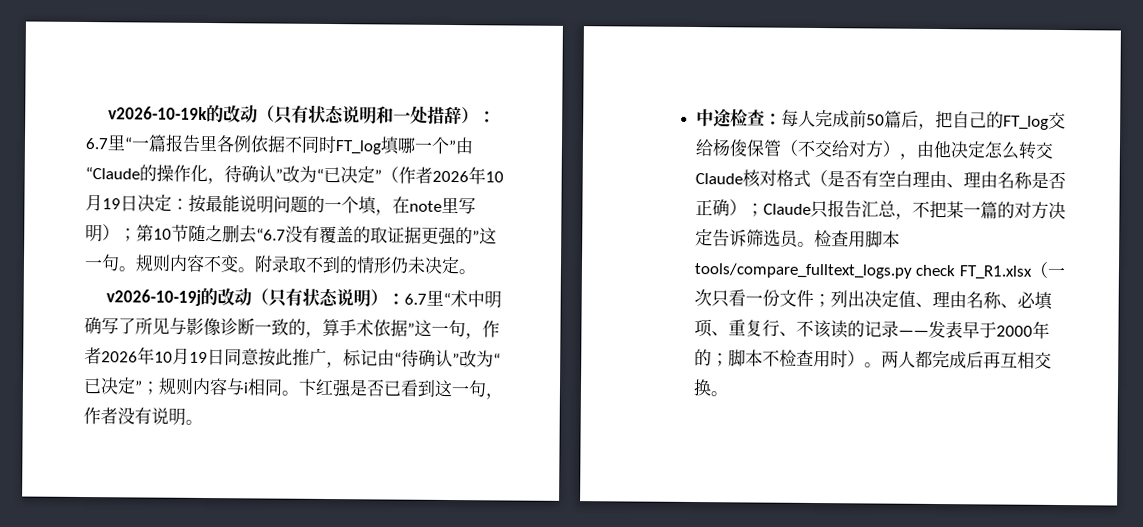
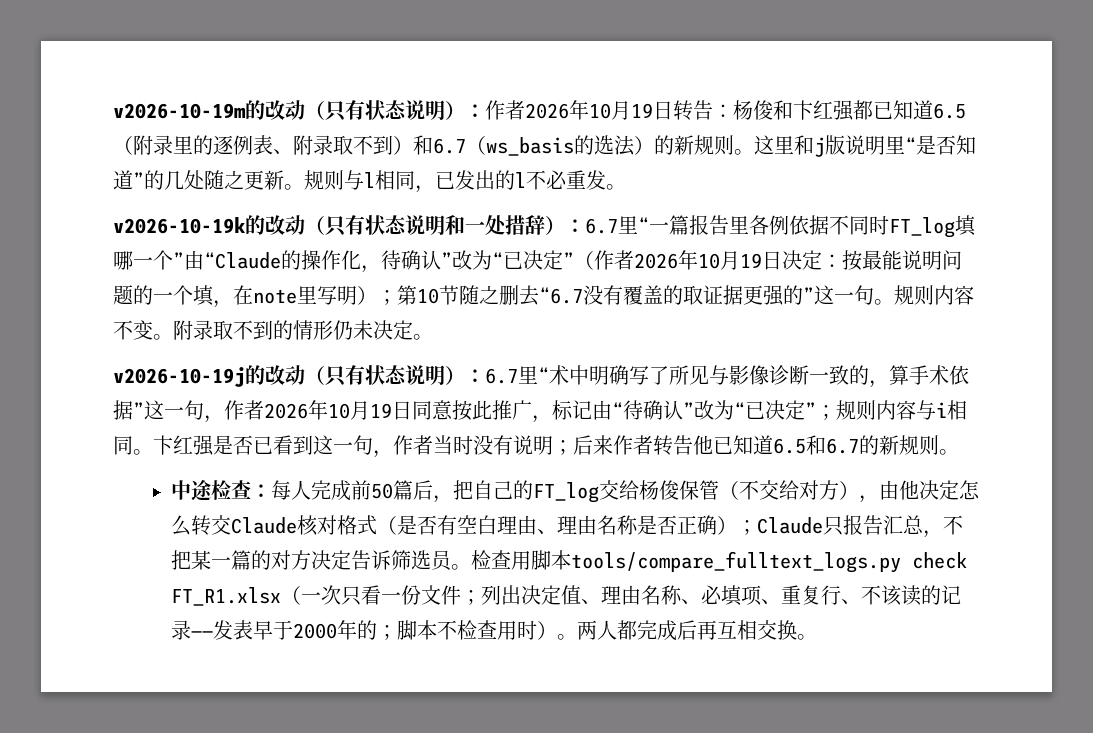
(108, 113) none -> [113,100,966,121] [113,135,976,157] [113,170,626,193] v2026-10-19m的改动（只有状态说明）：作者2026年10月19日转告：杨俊和卞红强都已知道6.5（附录里的逐例表、附录取不到）和6.7（ws_basis的选法）的新规则。这里和j版说明里“是否知道”的几处随之更新。规则与l相同，已发出的l不必重发。 //
(118, 416) none -> [433,435,473,455] 当时
(186, 416) none -> [553,435,939,456] ；后来作者转告他已知道6.5和6.7的新规则

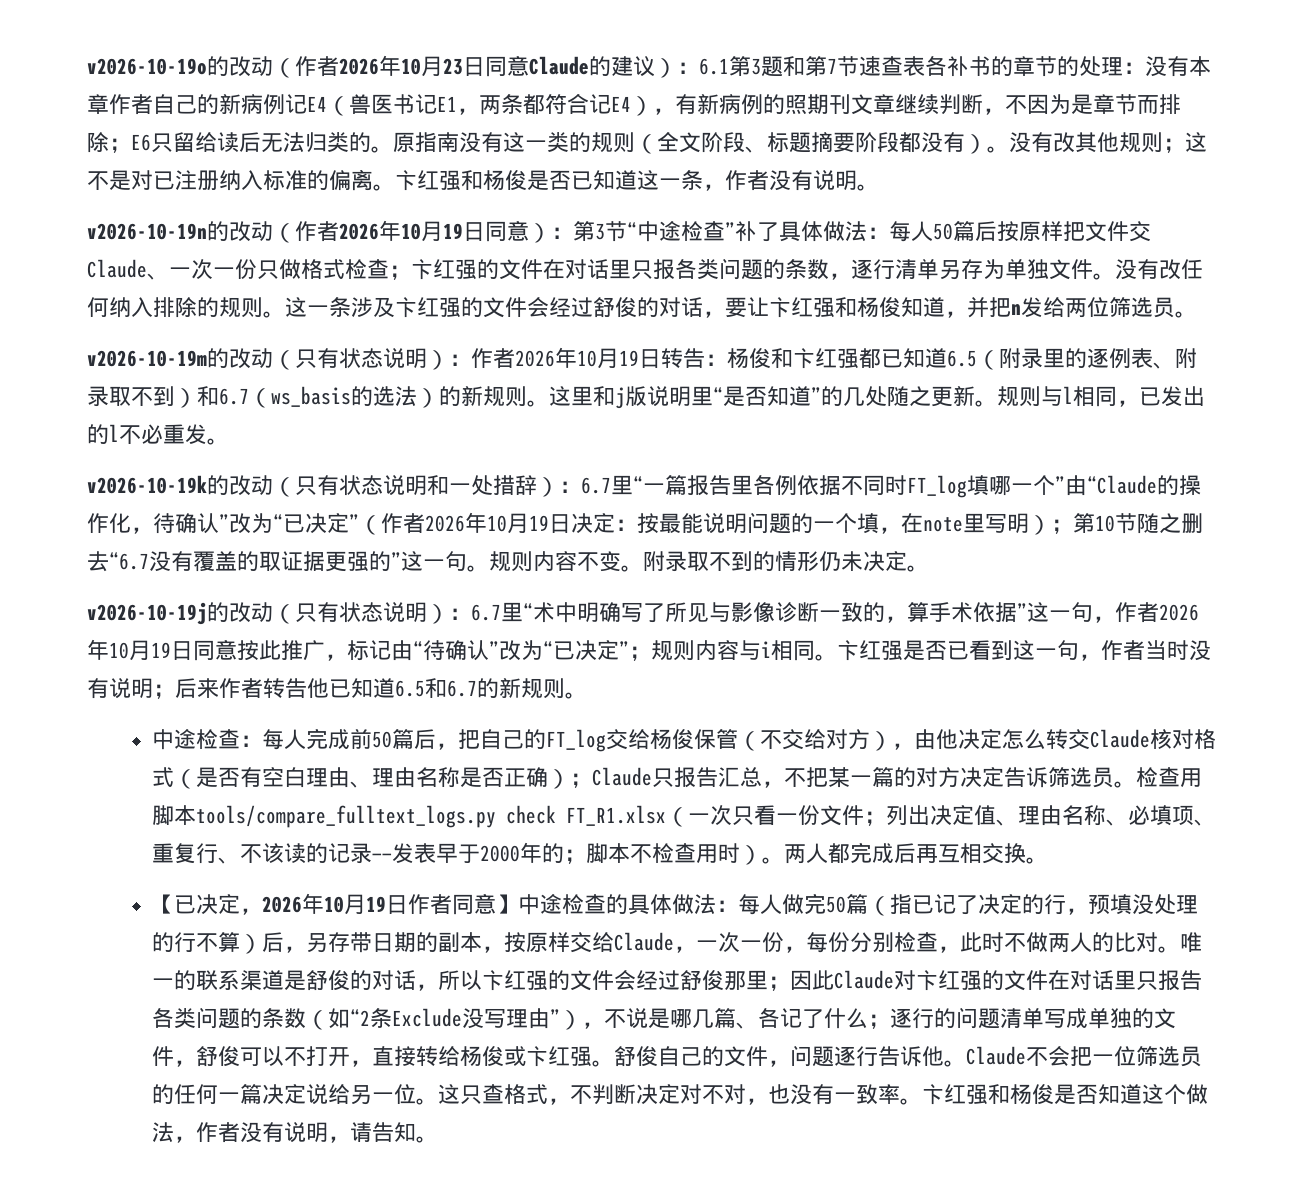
(113, 111) none -> [87,55,1211,78] [87,93,1181,116] [87,132,1207,154] [87,169,879,191] [87,220,1151,243] [87,258,1203,280] [87,297,1197,318] v2026-10-19o的改动（作者2026年10月23日同意Claude的建议）：6.1第3题和第7节速查表各补书的章节的处理：没有本章作者自己的新病例记E4（兽医书记E1，两条都符合记E4），有新病例的照期刊文章继续判断，不因为是章节而排除；E6只留给读后无法归类的。原指南没有这一类的规则（全文阶段、标题摘要阶段都没有）。没有改其他规则；这不是对已注册纳入标准的偏离。卞红强和杨俊是否已知道这一条，作者没有说明。 // v2026-10-19n的改动（作者2026年10月19日同意）：第3节“中途检查”补了具体做法：每人50篇后按原样把文件交Claude、一次一份只做格式检查；卞红强的文件在对话里只报各类问题的条数，逐行清单另存为单独文件。没有改任何纳入排除的规则。这一条涉及卞红强的文件会经过舒俊的对话，要让卞红强和杨俊知道，并把n发给两位筛选员。 //
(818, 637) none -> [152,893,1199,916] [152,932,1203,954] [152,970,1203,991] [152,1007,1177,1030] [152,1045,1203,1067] [152,1084,1209,1105] [152,1122,439,1143] // 【已决定，2026年10月19日作者同意】中途检查的具体做法：每人做完50篇（指已记了决定的行，预填没处理的行不算）后，另存带日期的副本，按原样交给Claude，一次一份，每份分别检查，此时不做两人的比对。唯一的联系渠道是舒俊的对话，所以卞红强的文件会经过舒俊那里；因此Claude对卞红强的文件在对话里只报告各类问题的条数（如“2条Exclude没写理由”），不说是哪几篇、各记了什么；逐行的问题清单写成单独的文件，舒俊可以不打开，直接转给杨俊或卞红强。舒俊自己的文件，问题逐行告诉他。Claude不会把一位筛选员的任何一篇决定说给另一位。这只查格式，不判断决定对不对，也没有一致率。卞红强和杨俊是否知道这个做法，作者没有说明，请告知。

